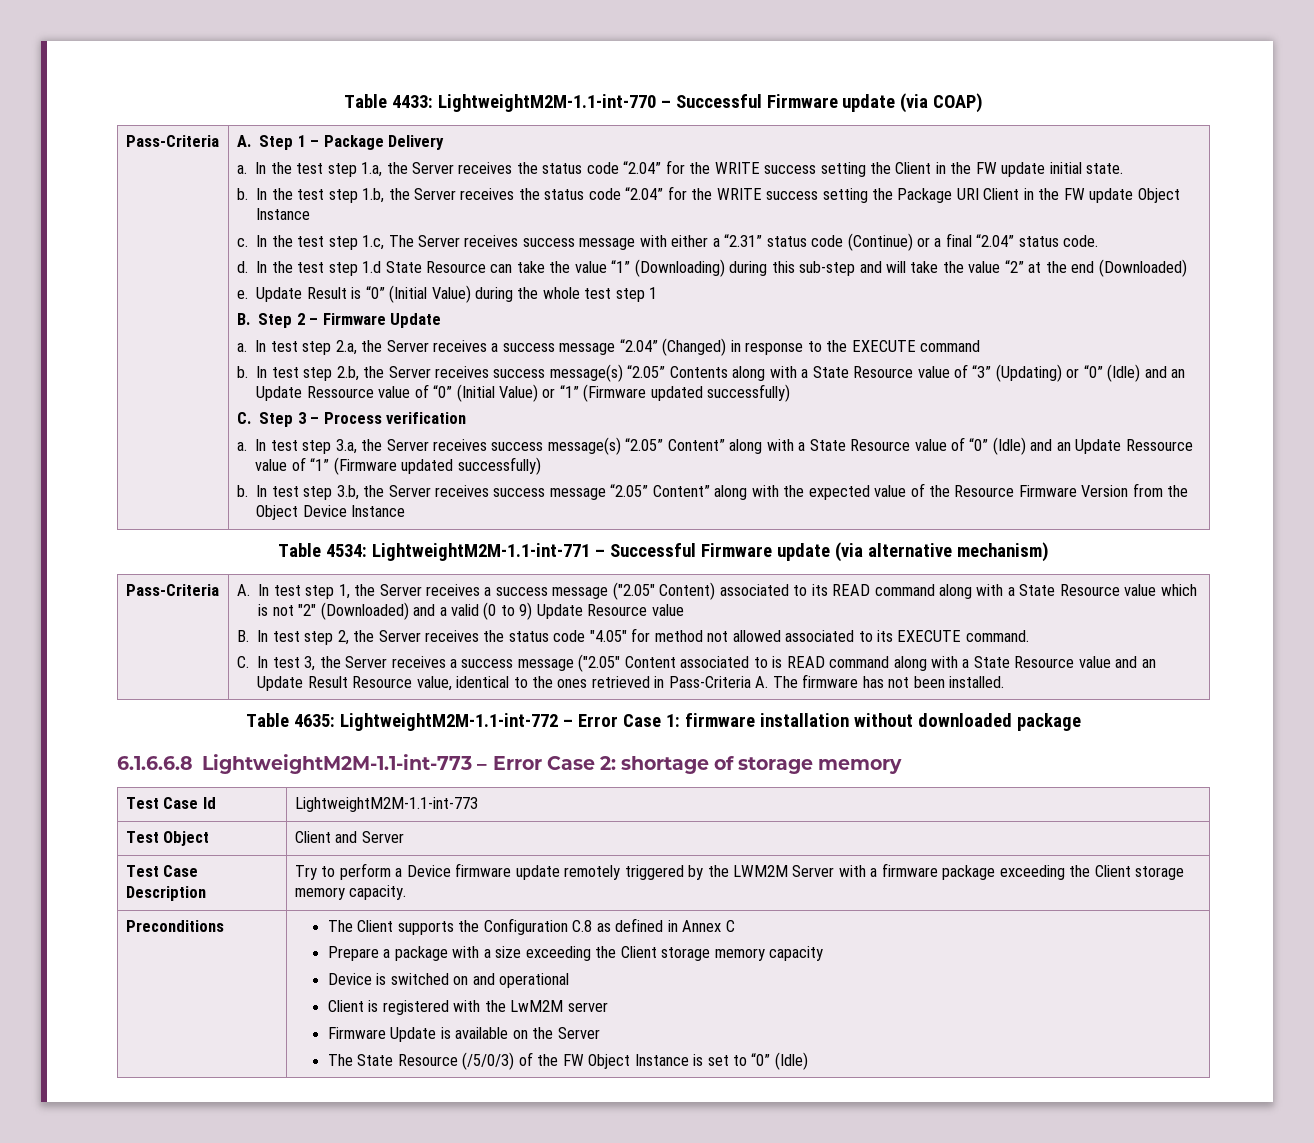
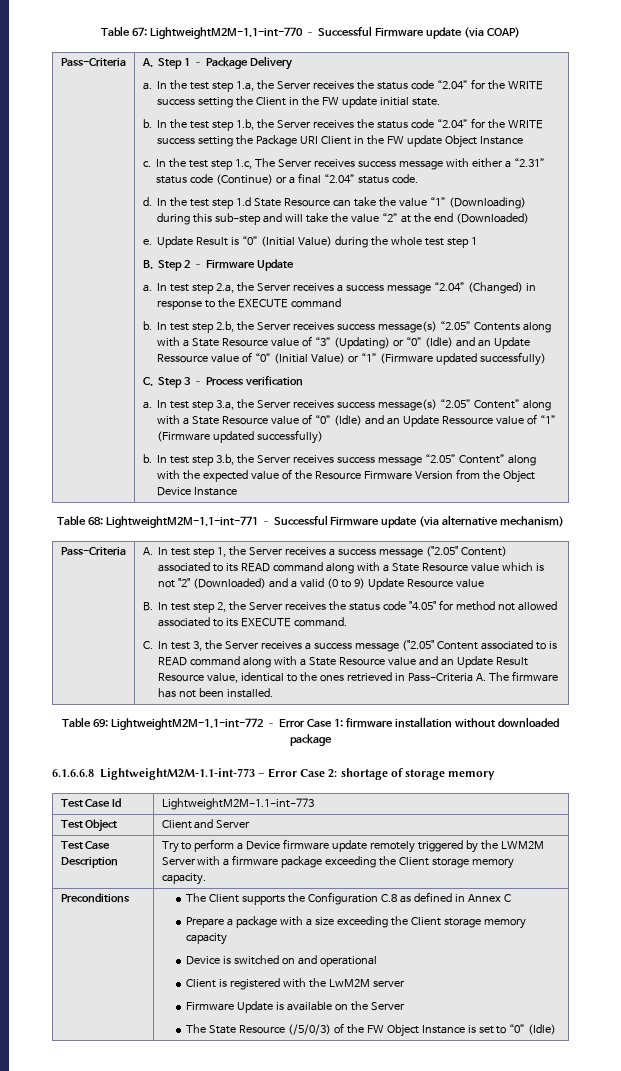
[343,94,433,108] Table 4433: -> [101,26,148,36] Table 67:
[326,544,368,557] 4534: -> [87,517,103,525] 68:
[294,714,336,727] 4635: -> [93,719,109,727] 69:

